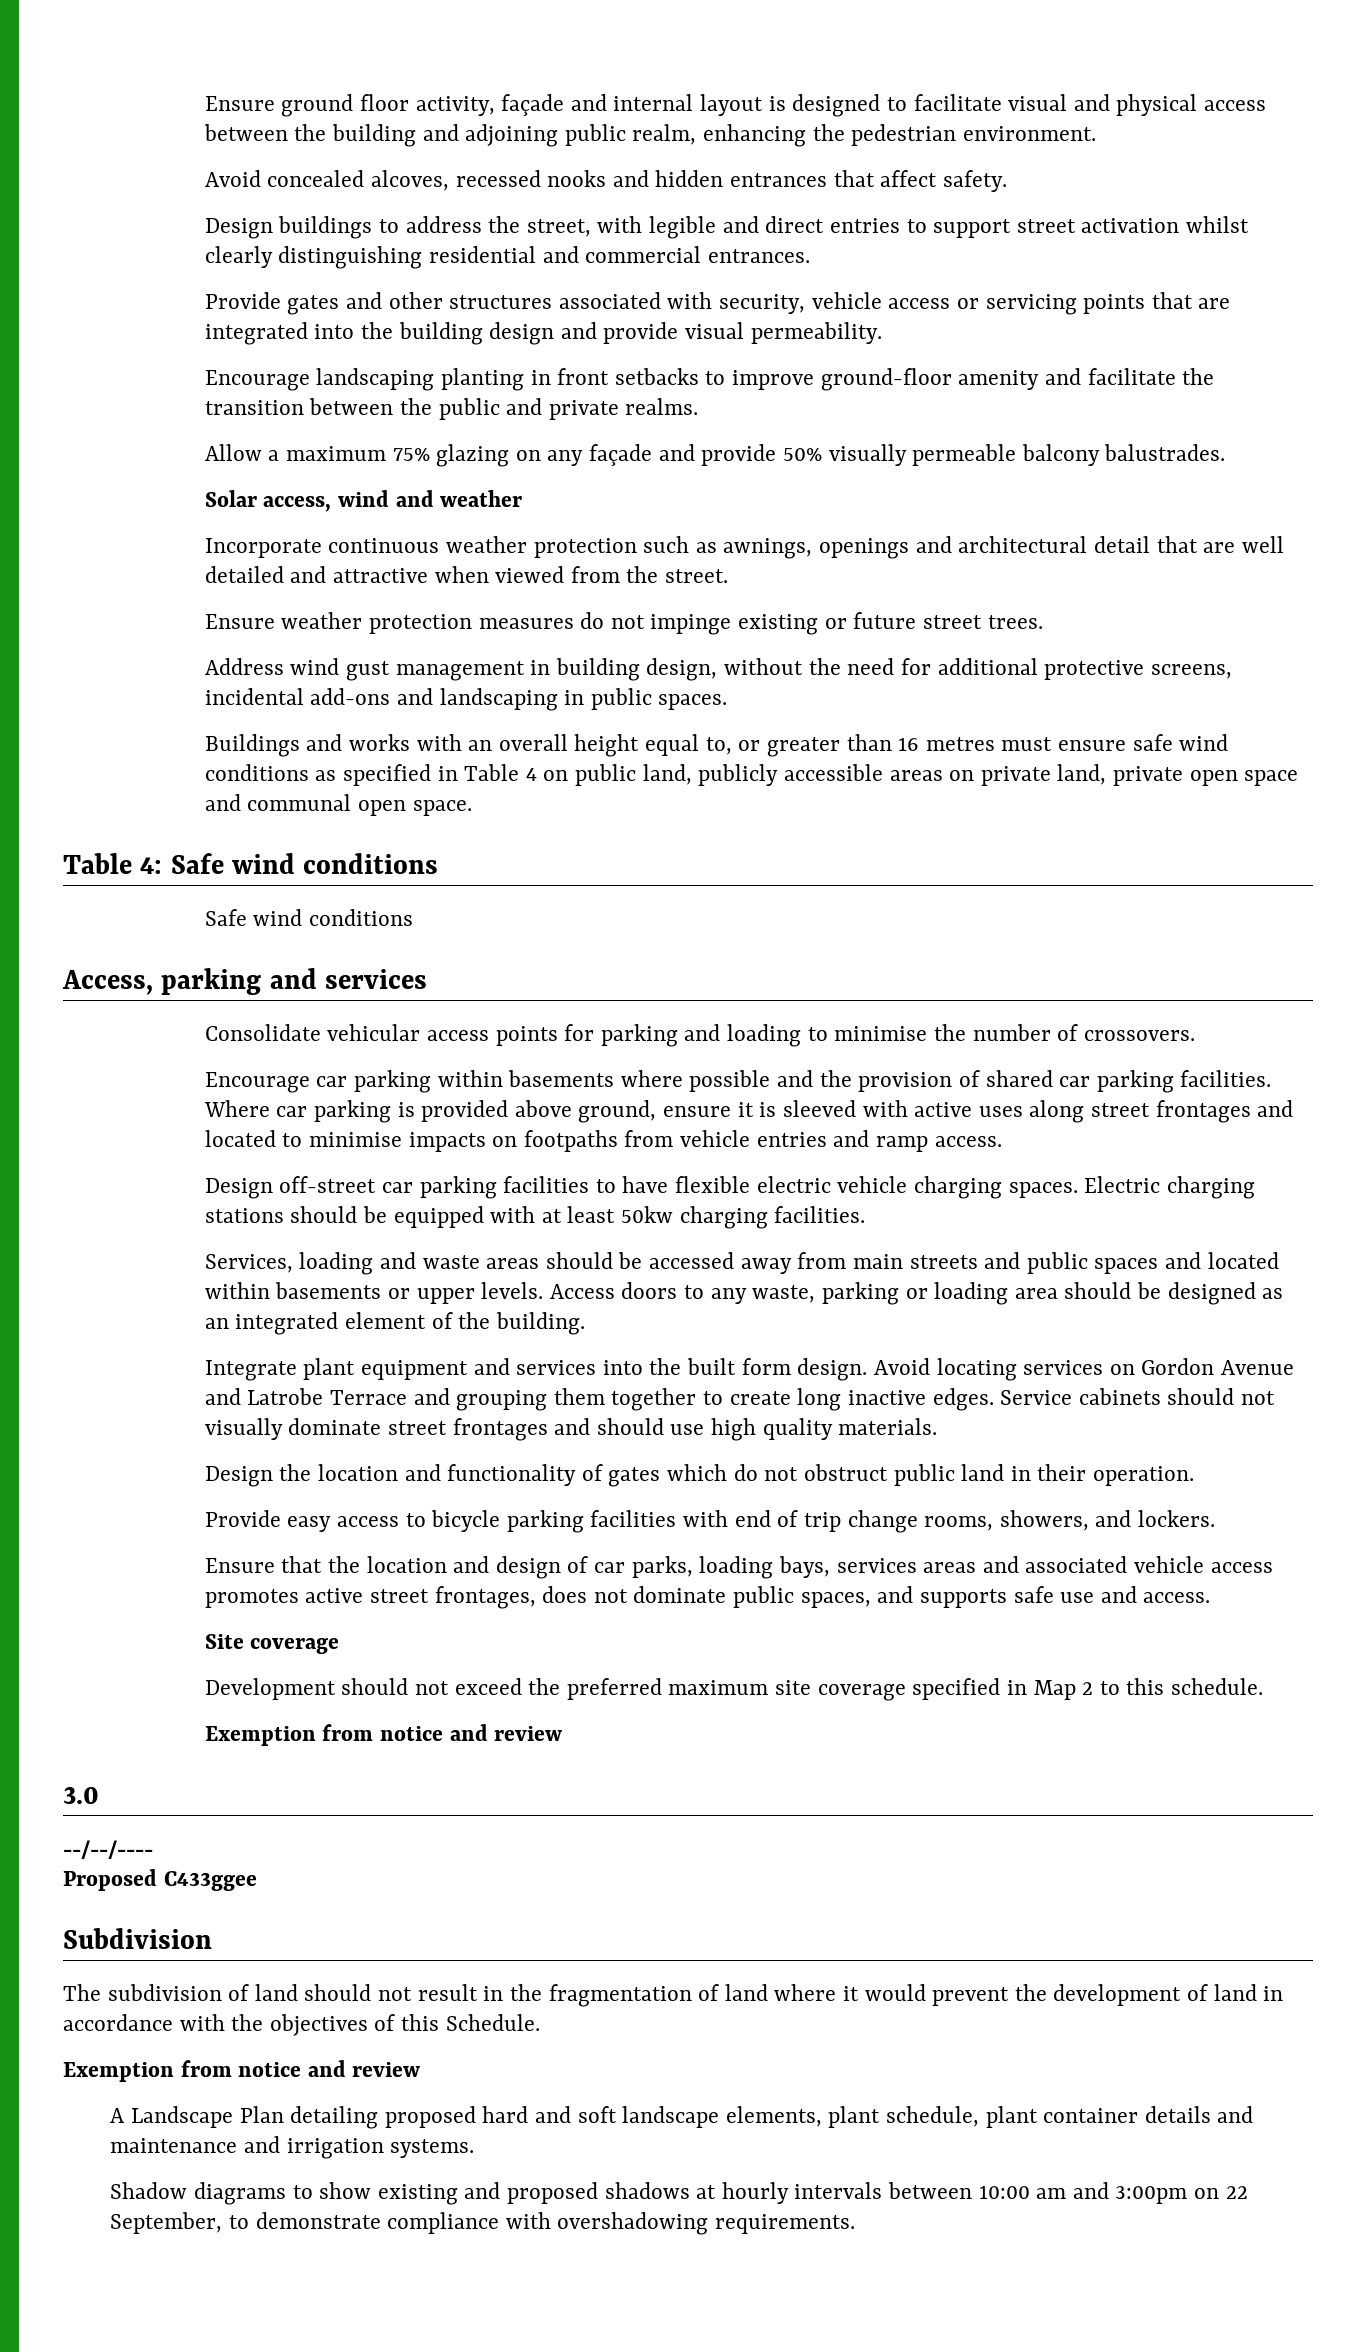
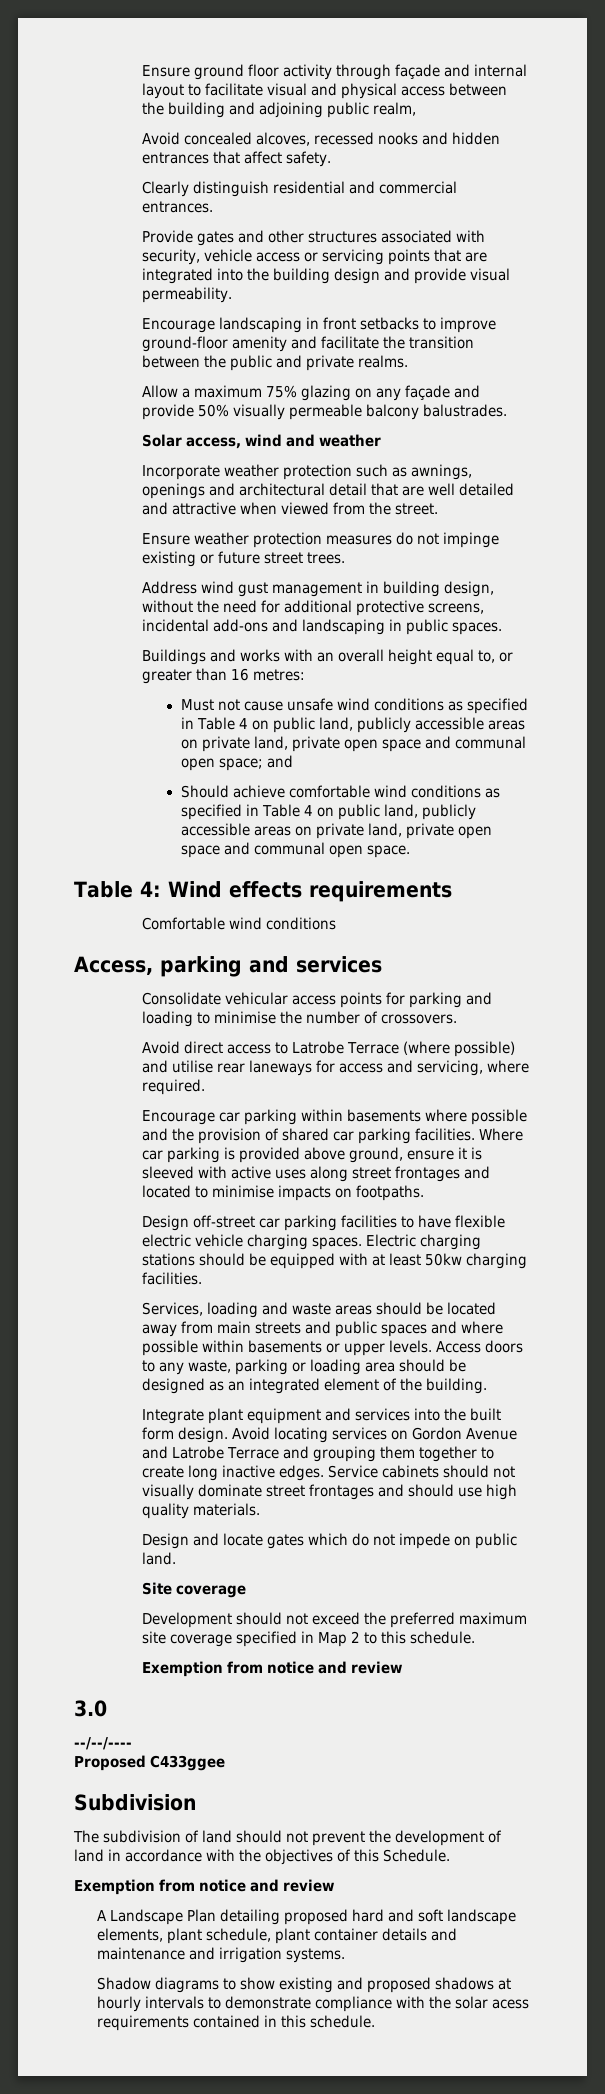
[415,96,495,116] activity, -> [282,64,391,80] activity through
[768,94,881,117] is designed -> (184, 91) none
[703,124,1096,147] enhancing the pedestrian environment. -> (416, 109) none
[204,216,1250,239] [204,246,423,269] Design buildings to address the street, with legible and direct entries to support street activation whilst clearly distinguishing -> [141,181,269,197] Clearly distinguish
[441,368,525,391] planting -> (302, 325) none
[328,538,440,553] continuous -> (220, 472) none
[925,734,1173,751] metres must ensure safe -> [252,669,305,681] [180,698,529,714] [180,717,526,733] [180,736,527,752] [180,755,293,771] [180,785,370,798] metres: // Must not cause unsafe wind conditions as specified in Table 4 on public land, publicly accessible areas on private land, private open space and communal open space; and // Should achieve comfortable
[170,853,439,874] [204,909,247,926] Safe wind conditions // Safe -> [167,881,452,902] [141,917,225,930] Wind effects requirements // Comfortable
(1195, 1035) none -> [141,1041,516,1057] [141,1060,530,1076] [141,1079,205,1095] // Avoid direct access to Latrobe Terrace (where possible) and utilise rear laneways for access and servicing, where required.
[523,1130,1002,1152] footpaths from vehicle entries and ramp access. -> [355,1185,424,1201] footpaths.
[649,1252,735,1269] accessed -> [447,1302,497,1315] located
[1207,1252,1279,1269] located -> [461,1321,504,1334] [141,1340,198,1356] where possible
[279,1464,1195,1487] [204,1510,1216,1533] [204,1556,1273,1579] [204,1586,1211,1609] the location and functionality of gates which do not obstruct public land in their operation. // Provide easy access to bicycle parking facilities with end of trip change rooms, showers, and lockers. // Ensure that the location and design of car parks, loading bays, services areas and associated vehicle access promotes active street frontages, does not dominate public spaces, and supports safe use and access. -> [192,1533,518,1549] [141,1552,176,1565] and locate gates which do not impede on public land.
[417,1984,926,2007] result in the fragmentation of land where it would -> (309, 1837) none
[888,2182,1248,2204] [110,2212,855,2235] between 10:00 am and 3:00pm on 22 September, to demonstrate compliance with overshadowing requirements. -> [207,1996,529,2012] [96,2015,375,2031] to demonstrate compliance with the solar acess requirements contained in this schedule.

